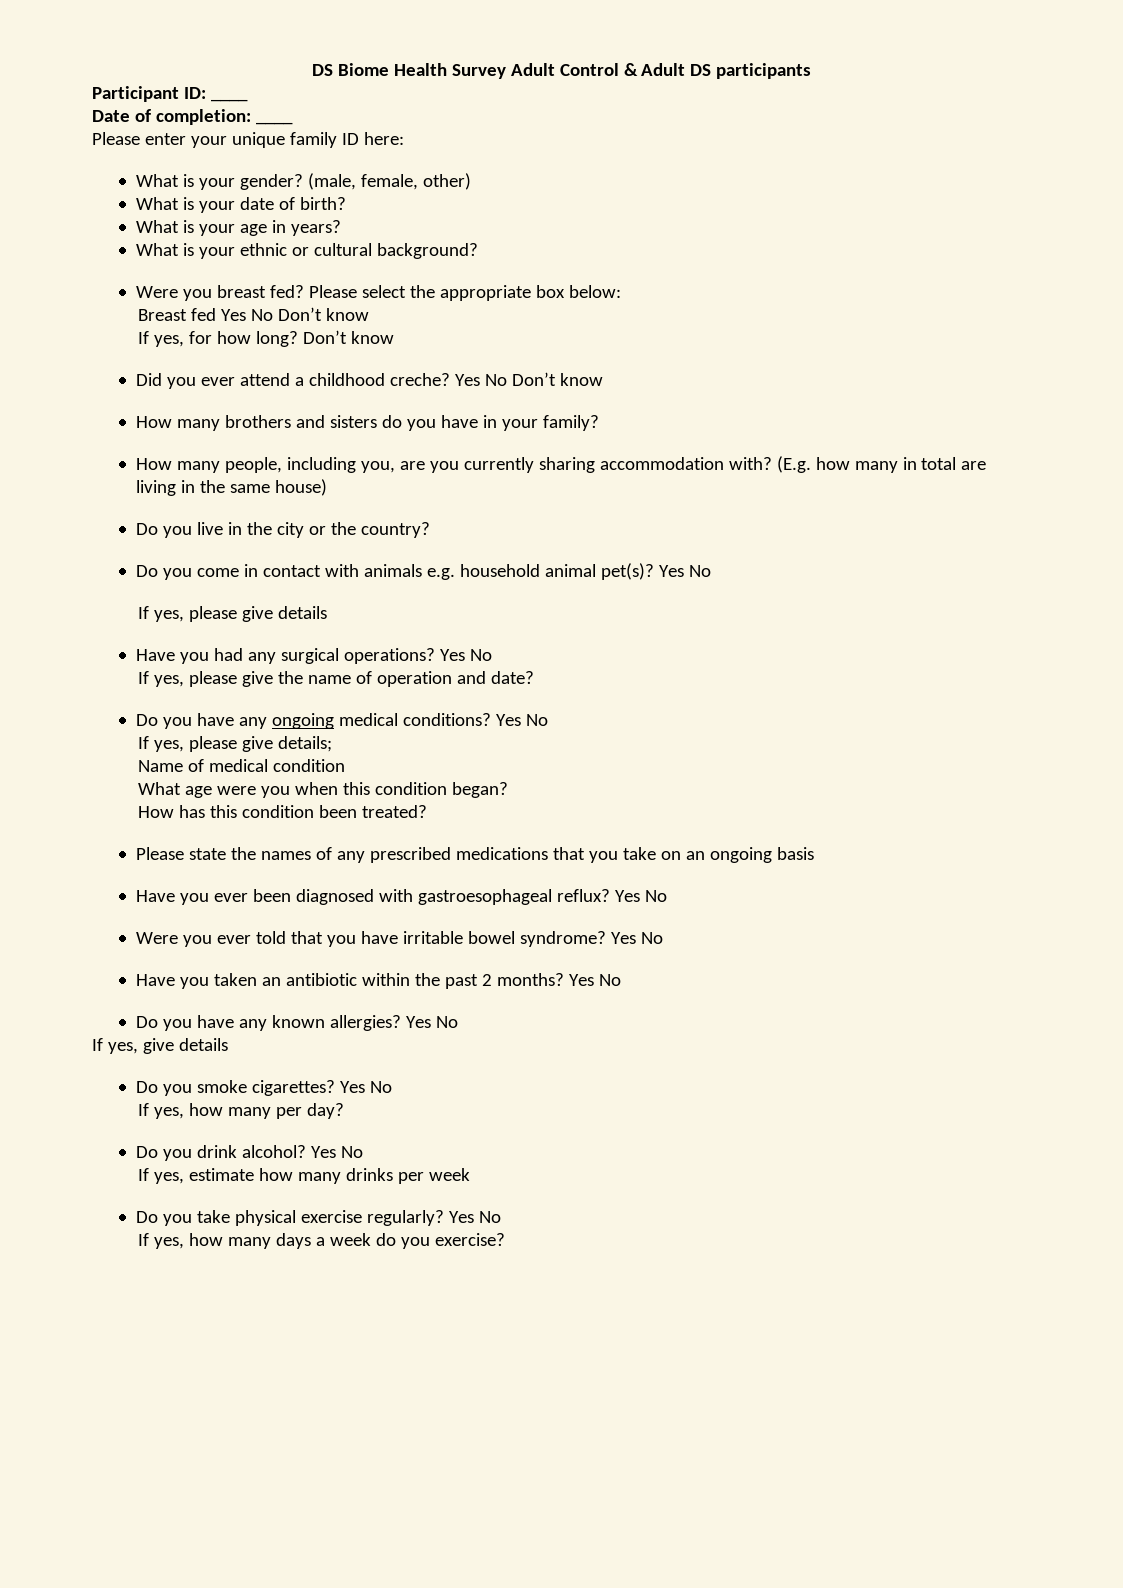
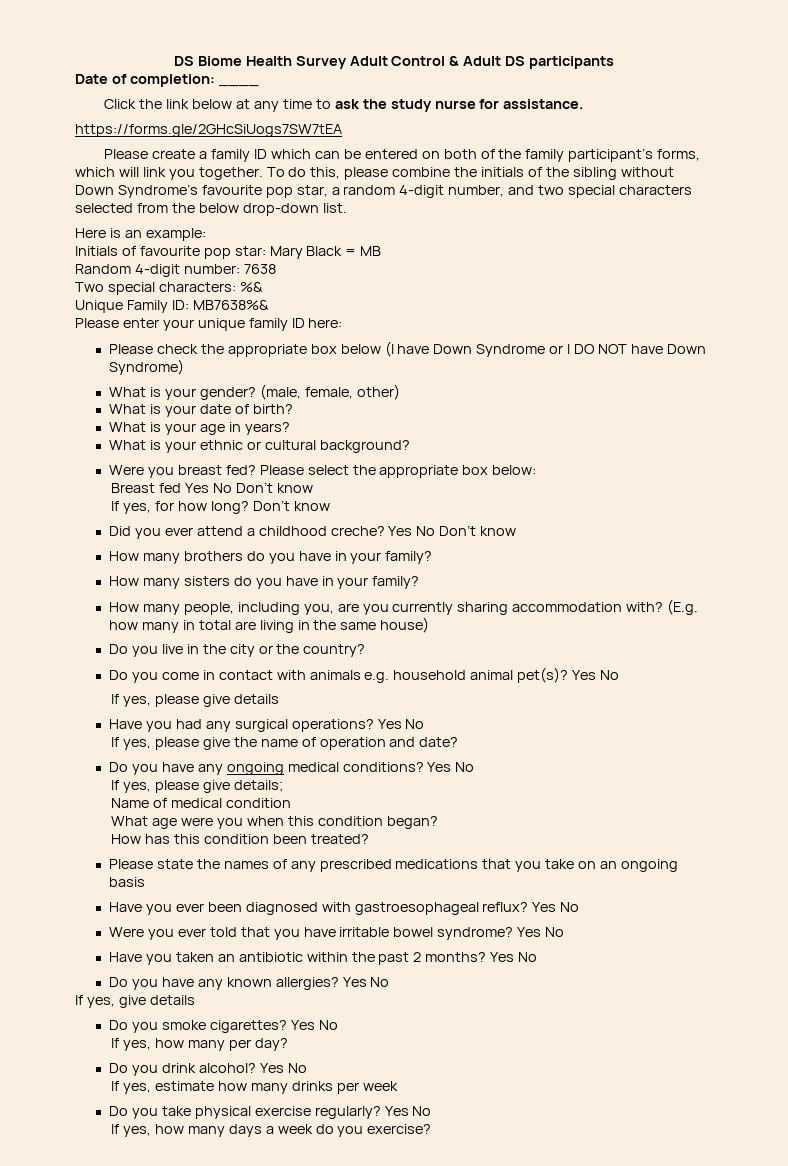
[92,86,206,102] [210,99,248,102] // Participant ID: ____ -> (615, 62) none
(293, 123) none -> [104,99,584,112] [75,124,342,137] [104,148,701,162] [75,167,674,180] [75,184,692,198] [75,203,347,216] [75,228,206,241] [75,246,382,259] [75,264,276,277] [75,282,263,295] [75,300,269,313] // Click the link below at any time to ask the study nurse for assistance. // https://forms.gle/2GHcSiUogs7SW7tEA // Please create a family ID which can be entered on both of the family participant’s forms, which will link you together. To do this, please combine the initials of the sibling without Down Syndrome’s favourite pop star, a random 4-digit number, and two special characters selected from the below drop-down list. // Here is an example: // Initials of favourite pop star: Mary Black = MB // Random 4-digit number: 7638 // Two special characters: %& // Unique Family ID: MB7638%&
(404, 138) none -> [109,341,706,357] [109,359,185,375] // Please check the appropriate box below (I have Down Syndrome or I DO NOT have Down Syndrome)
[295,415,325,428] and -> [246,551,433,564] [109,576,180,589] do you have in your family? // How many

